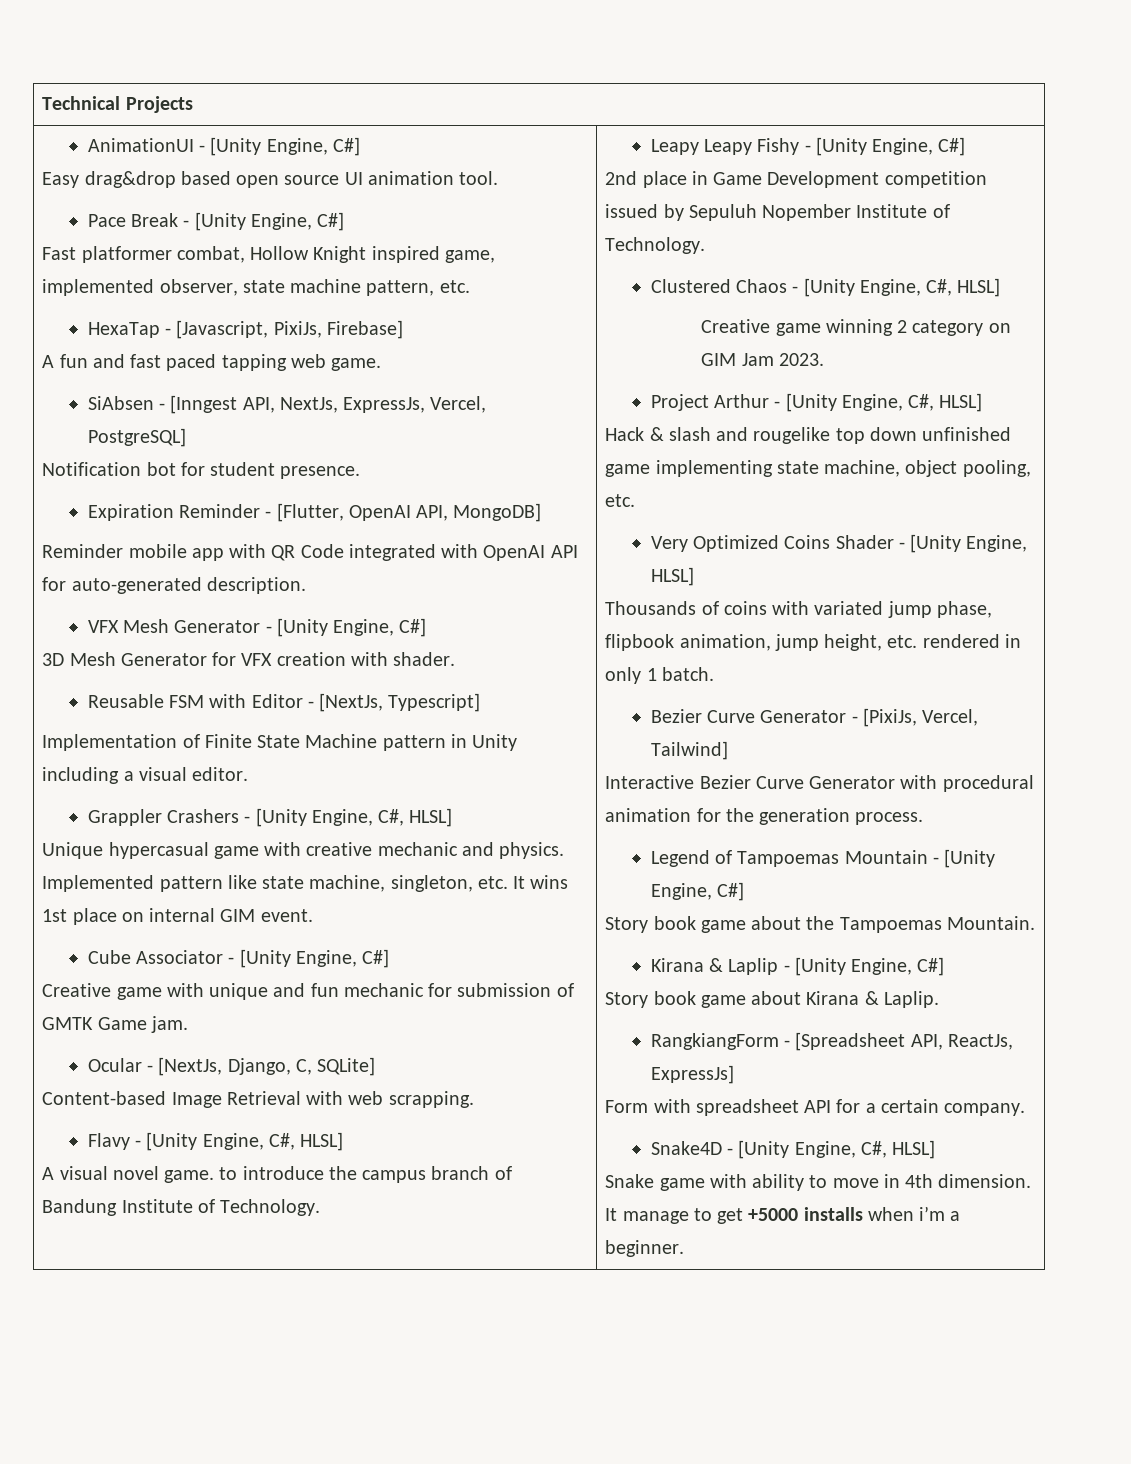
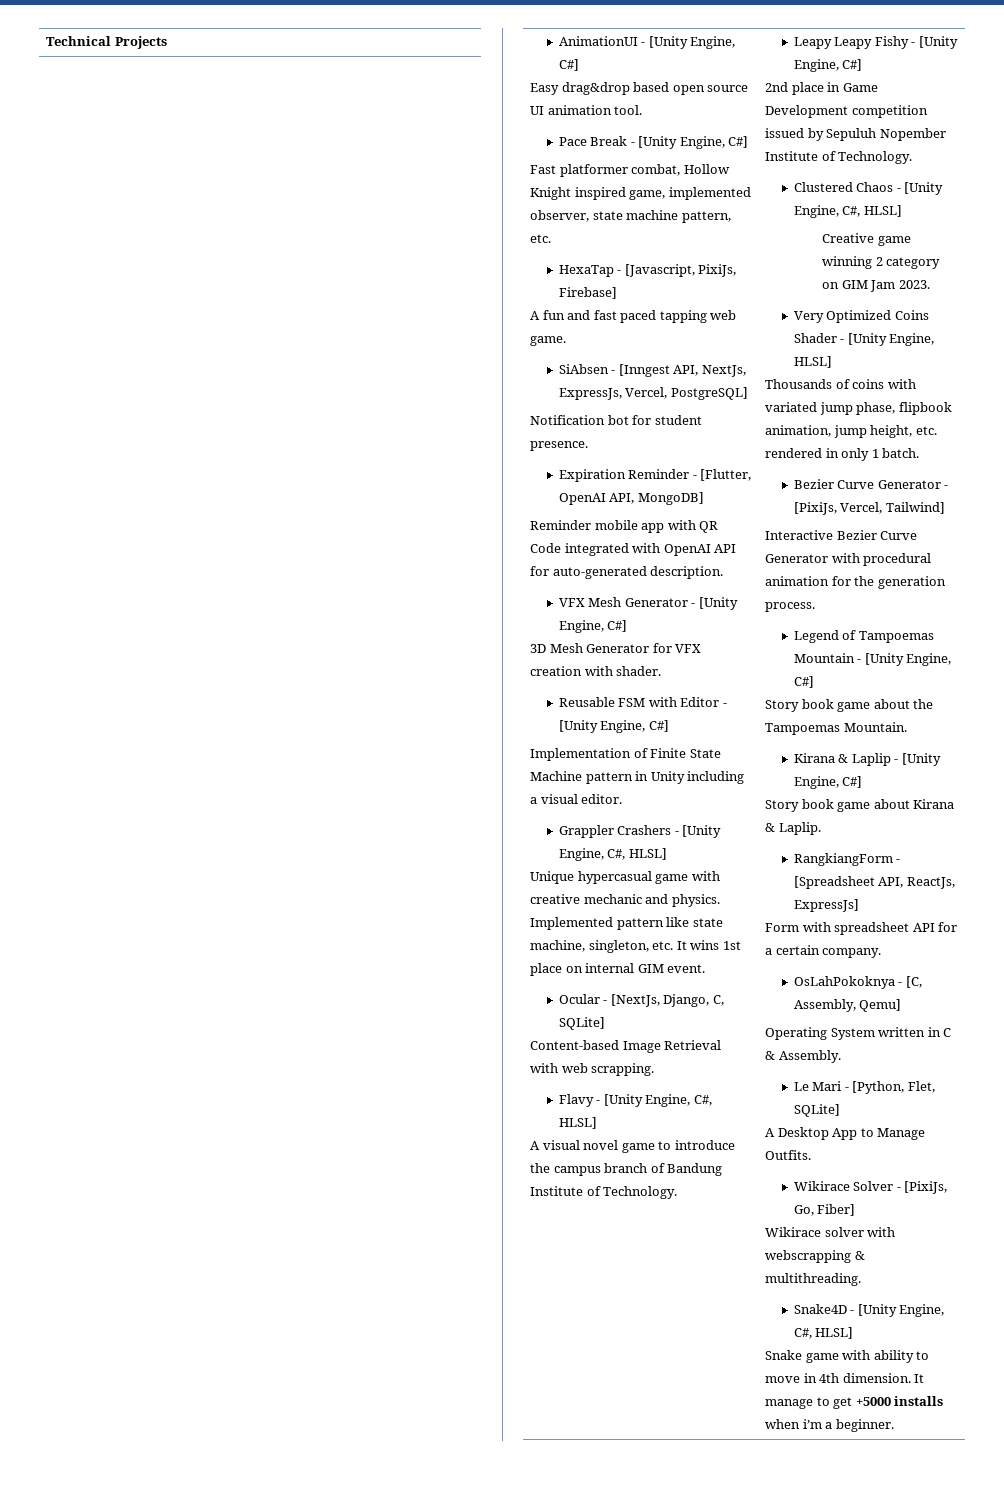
[319,693,481,712] [NextJs, Typescript] -> [558,720,669,733] [Unity Engine, C#]
[87,949,390,968] [42,983,574,1000] [42,1016,188,1033] // Cube Associator - [Unity Engine, C#] // Creative game with unique and fun mechanic for submission of GMTK Game jam. -> (706, 968) none
[164,1170,215,1183] game. -> [621,1143,655,1153] game
[650,393,983,412] [605,427,1012,444] [605,460,1031,477] [605,494,636,507] // Project Arthur - [Unity Engine, C#, HLSL] // Hack & slash and rougelike top down unfinished game implementing state machine, object pooling, etc. -> (930, 284) none
(1026, 1109) none -> [793,976,922,989] [793,999,902,1012] [765,1027,952,1040] [765,1050,841,1063] [793,1081,935,1094] [793,1104,840,1117] [765,1127,926,1140] [765,1150,812,1160] [793,1181,948,1194] [793,1204,856,1216] [765,1227,896,1237] [765,1250,865,1263] [765,1273,862,1286] // OsLahPokoknya - [C, Assembly, Qemu] // Operating System written in C & Assembly. // Le Mari - [Python, Flet, SQLite] // A Desktop App to Manage Outfits. // Wikirace Solver - [PixiJs, Go, Fiber] // Wikirace solver with webscrapping & multithreading.

